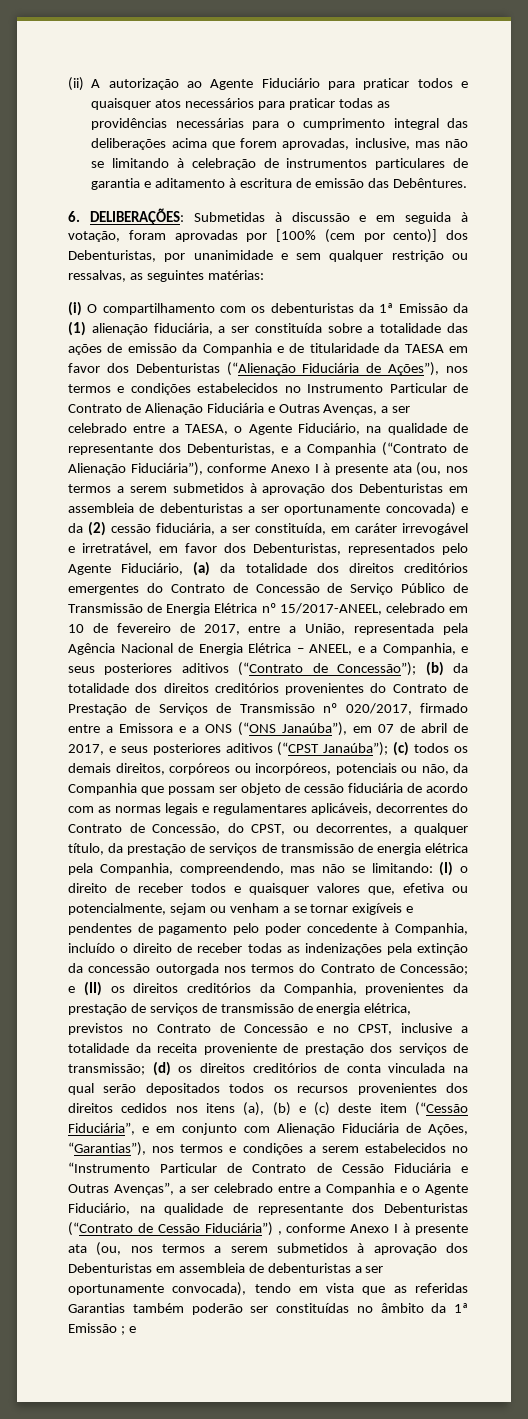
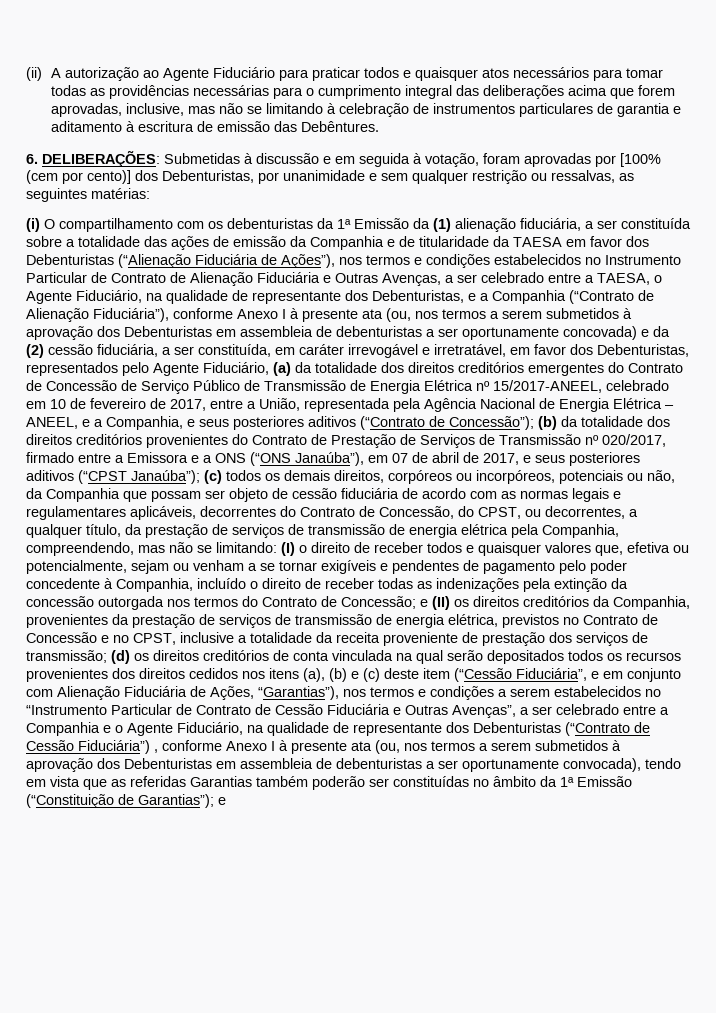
[288,98,335,110] praticar -> [625,68,663,78] tomar
[120,1326,125,1335] ; -> [26,794,214,808] (“Constituição de Garantias”);

